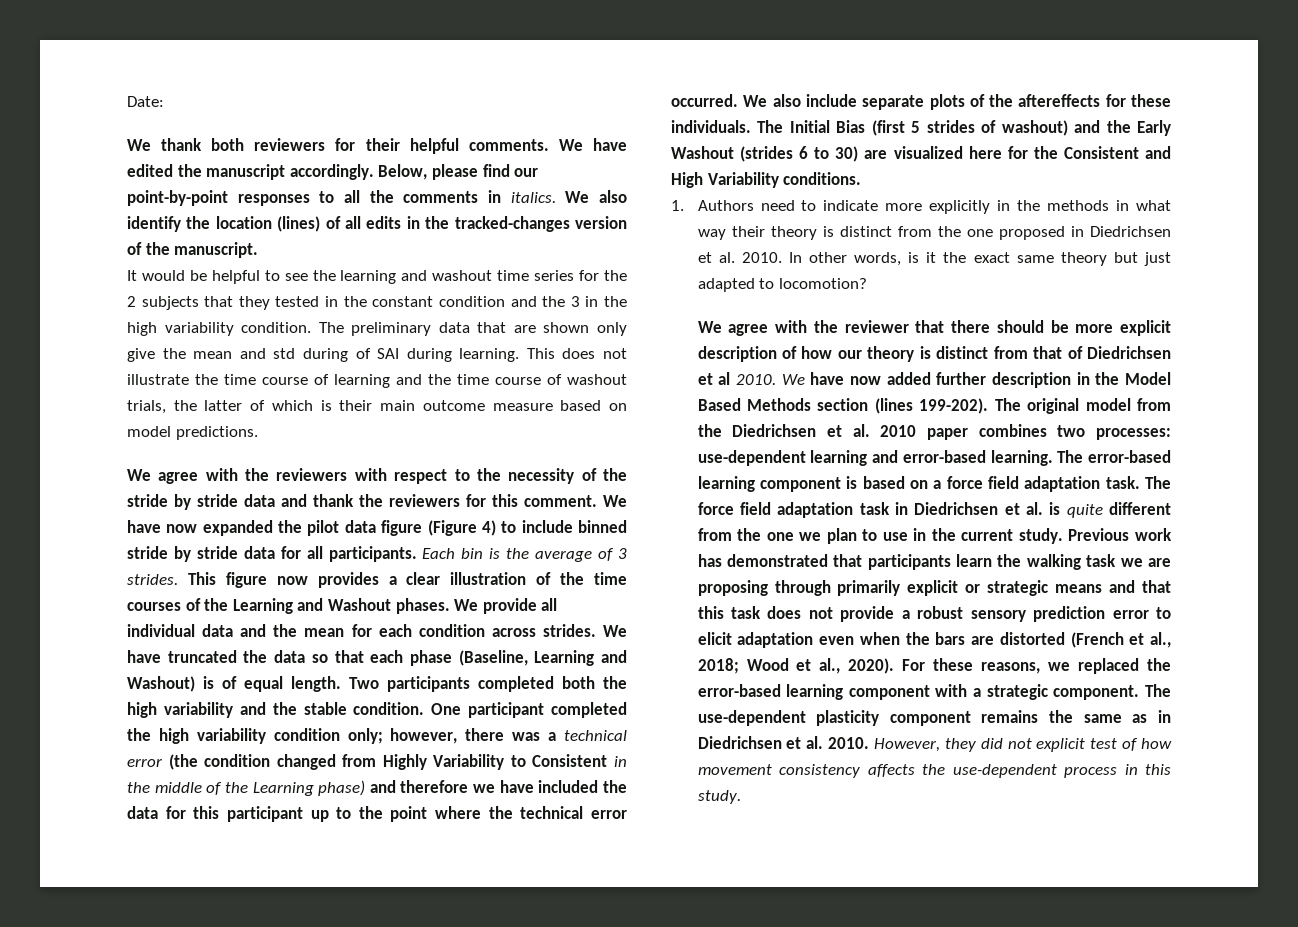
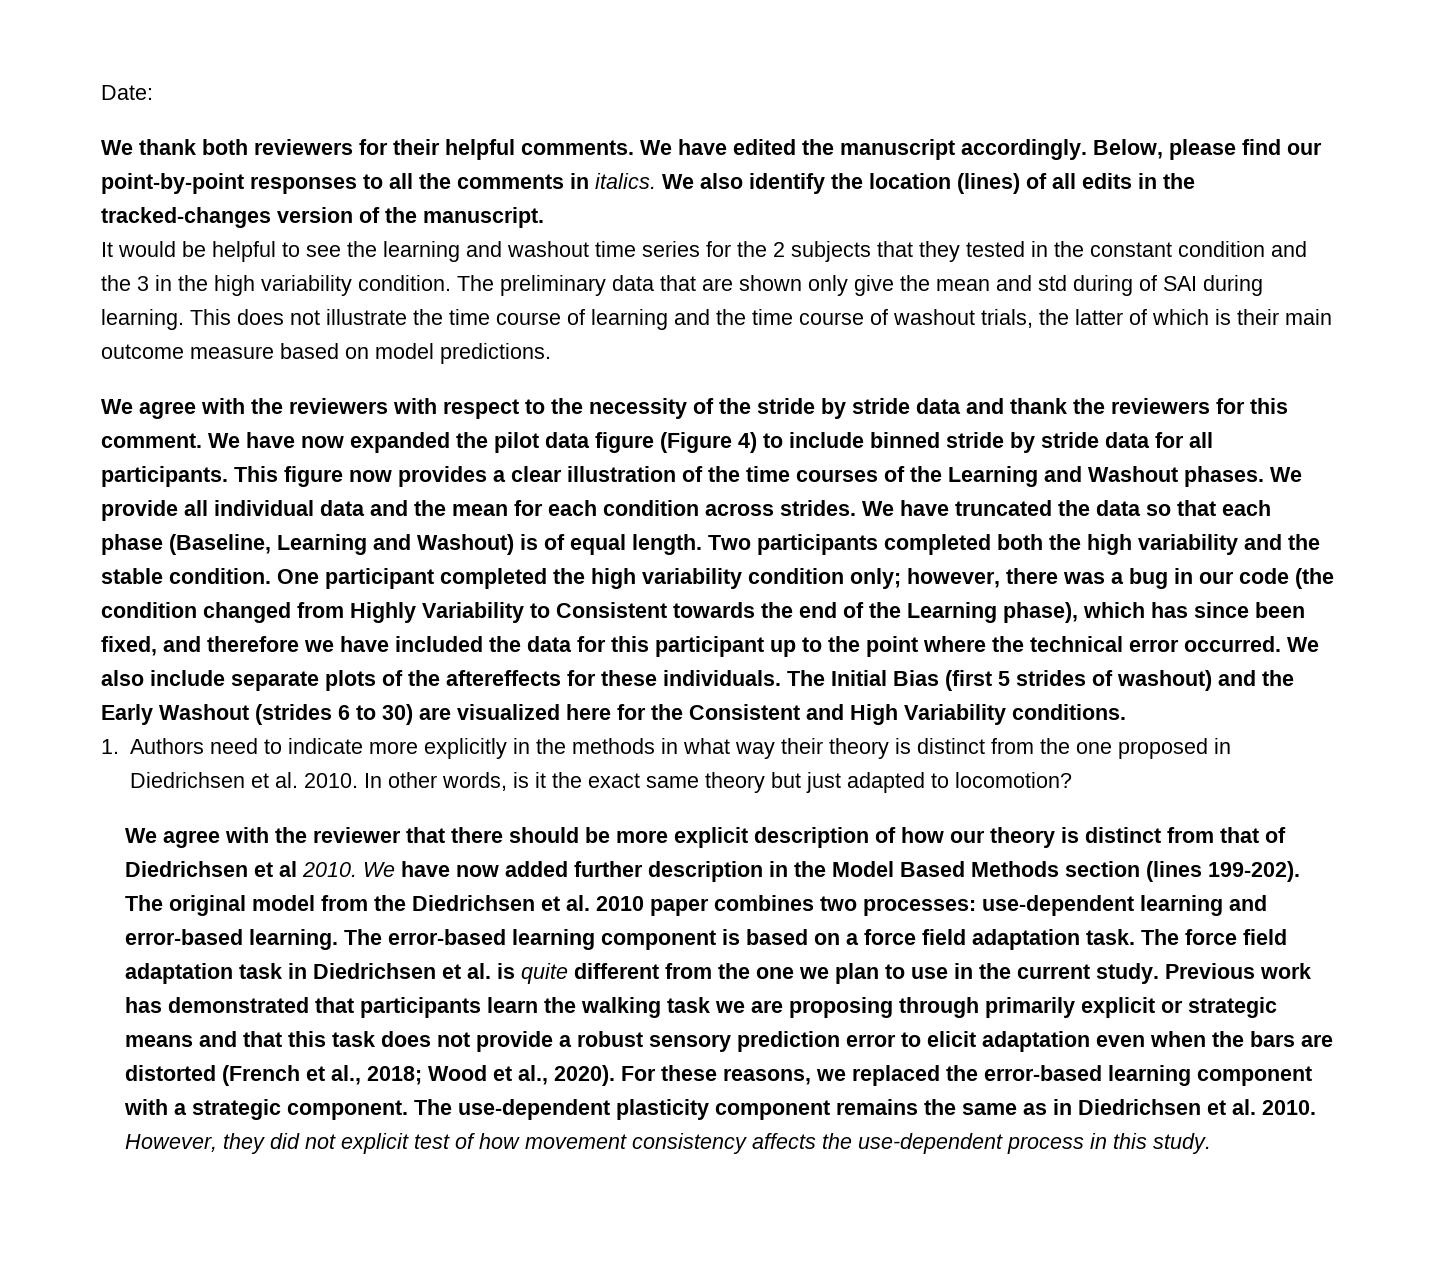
[422,548,627,562] [127,574,178,585] Each bin is the average of 3 strides. -> (228, 476) none
[564,730,628,741] [127,758,162,767] technical error -> [1129,568,1289,589] bug in our code
[613,756,627,767] [127,780,366,796] in the middle of the Learning phase) -> [673,602,1305,623] [101,636,157,656] towards the end of the Learning phase), which has since been fixed,

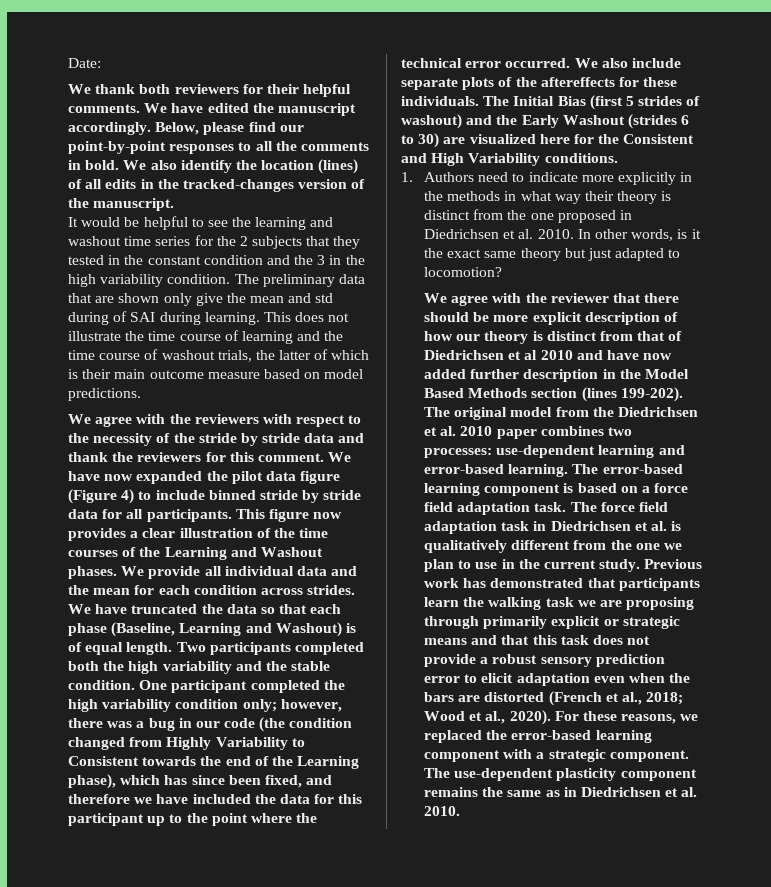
[595,173,656,189] italics. -> [85,160,120,170] bold.
[301,862,395,877] 2010. We -> [540,350,603,360] 2010 and
[520,963,568,984] quite -> [424,540,508,553] qualitatively
[124,1133,1211,1154] However, they did not explicit test of how movement consistency affects the use-dependent process in this study. -> (461, 811) none

